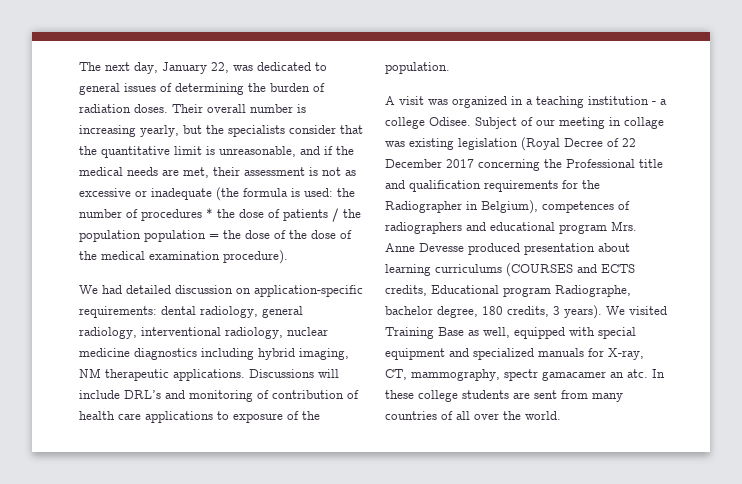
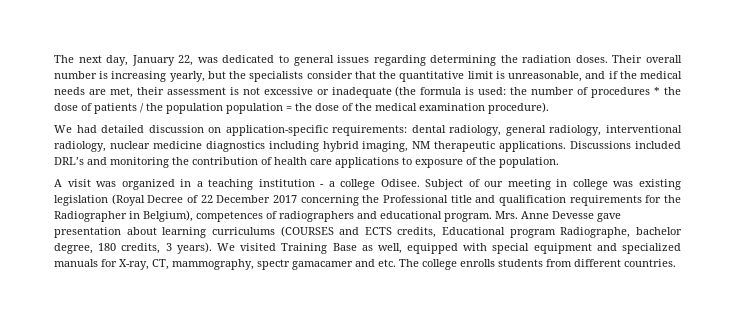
[160,83,172,92] of -> [373,55,426,66] regarding
[270,83,325,92] burden of -> (518, 59) none
[345,170,356,176] as -> (260, 91) none
[311,230,352,239] [79,251,97,260] dose of the -> (372, 107) none
[318,369,339,378] [79,390,120,399] will include -> [635,141,681,149] included
[257,390,269,399] of -> [172,157,189,165] the
[624,117,664,129] collage -> [572,179,608,190] college
[559,224,607,234] program -> [444,213,492,222] program.
[468,243,520,255] produced -> [597,213,621,222] gave
[610,369,665,378] [385,390,623,402] [385,411,561,420] an atc. In these college students are sent from many countries of all over the world. -> [355,259,676,270] and etc. The college enrolls students from different countries.

